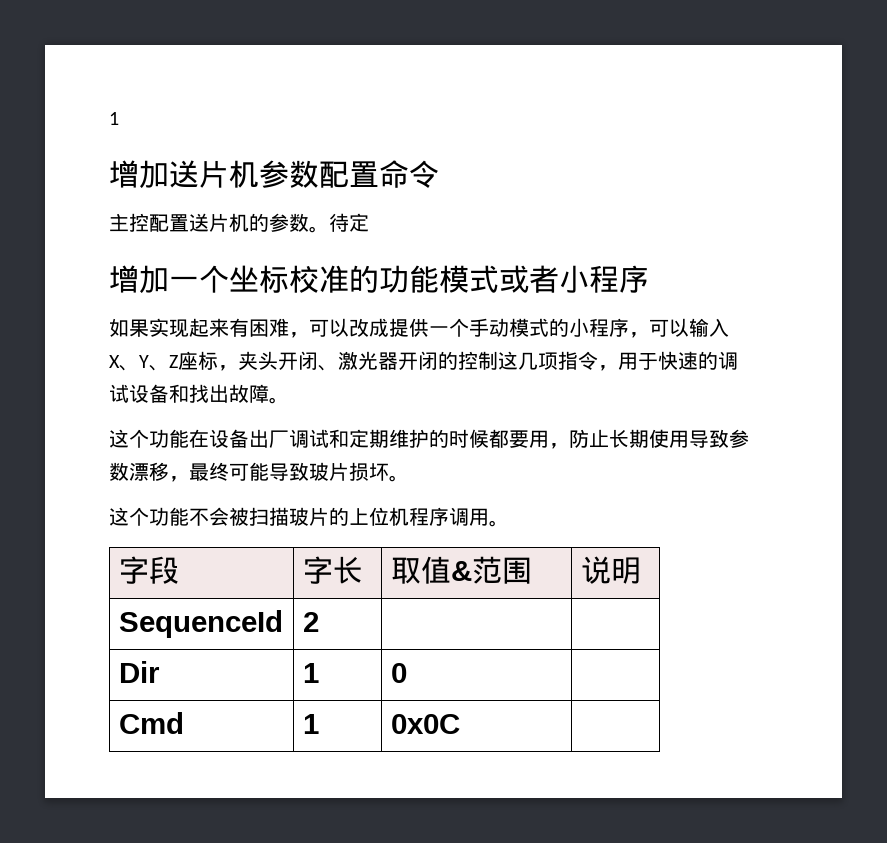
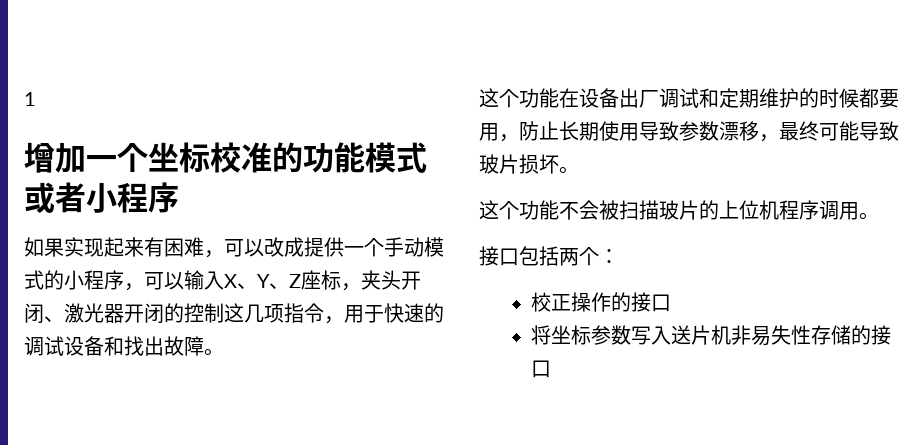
[109,112,119,125] [109,160,439,189] [109,213,369,233] 1 // 增加送片机参数配置命令 // 主控配置送片机的参数。待定 -> [24,92,36,106] 1
[118,556,179,584] [302,556,363,584] [390,556,532,584] [580,556,641,584] [118,610,283,638] [302,612,319,632] [118,661,160,683] [302,663,319,683] [390,663,407,683] [118,712,184,734] [302,714,319,734] [390,714,460,734] // 字段 | 字长 | 取值&范围 | 说明 // SequenceId | 2 | | // Dir | 1 | 0 | // Cmd | 1 | 0x0C | -> [479,246,619,266] [530,292,671,312] [530,325,891,346] [530,360,551,378] // 接口包括两个： // 校正操作的接口 // 将坐标参数写入送片机非易失性存储的接口

